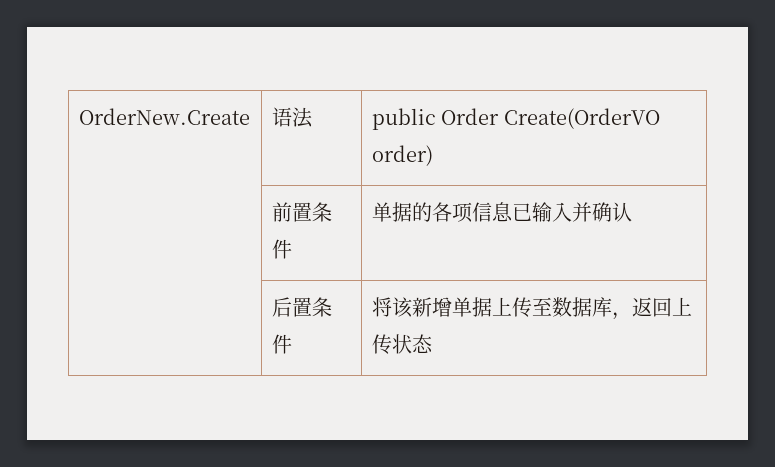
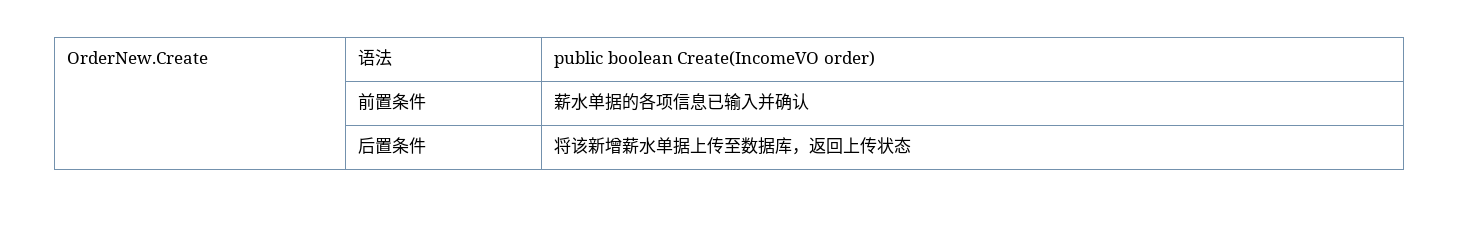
[441,108,660,129] Order Create(OrderVO -> [607,51,820,67] boolean Create(IncomeVO
(292, 249) none -> [554,93,589,110] 薪水
(452, 307) none -> [622,137,657,154] 薪水

